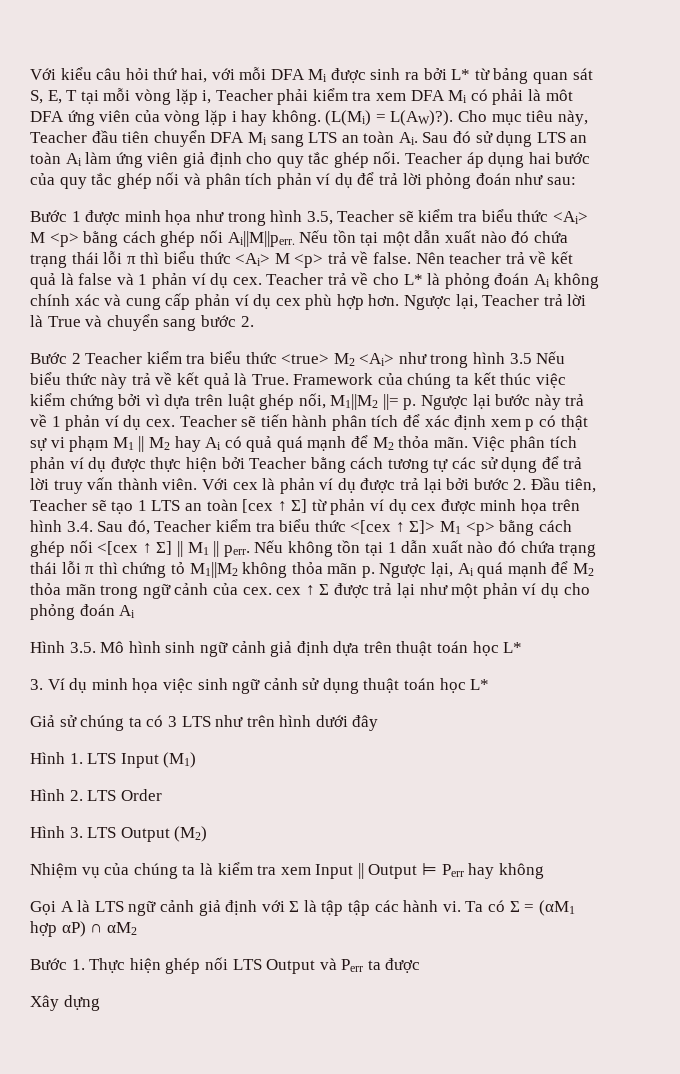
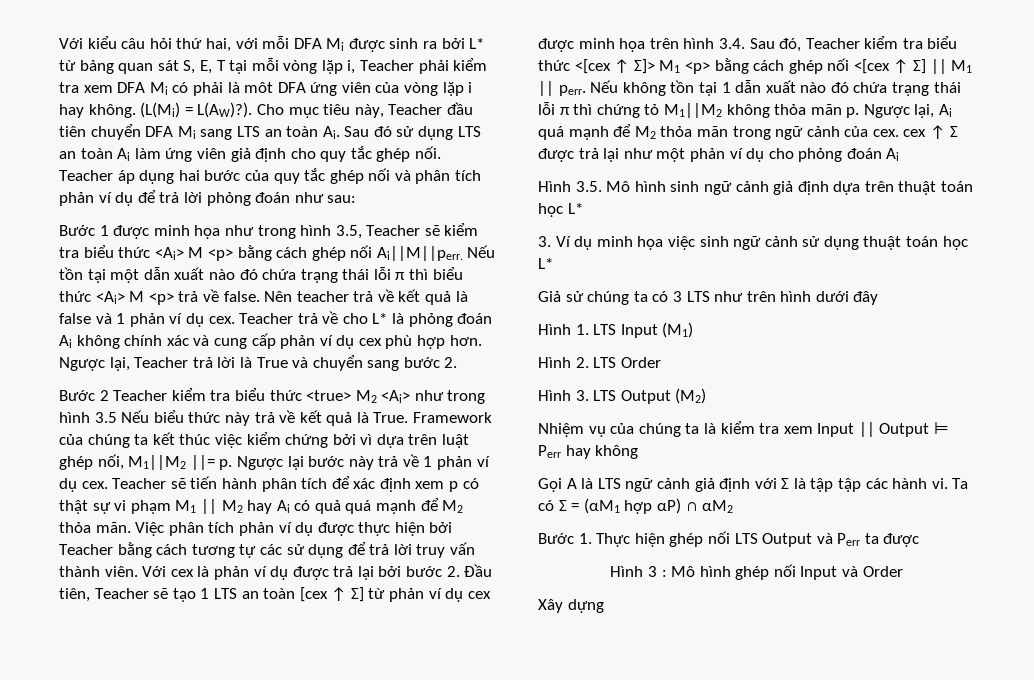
(421, 965) none -> [610,564,903,580] // Hình 3 : Mô hình ghép nối Input và Order

